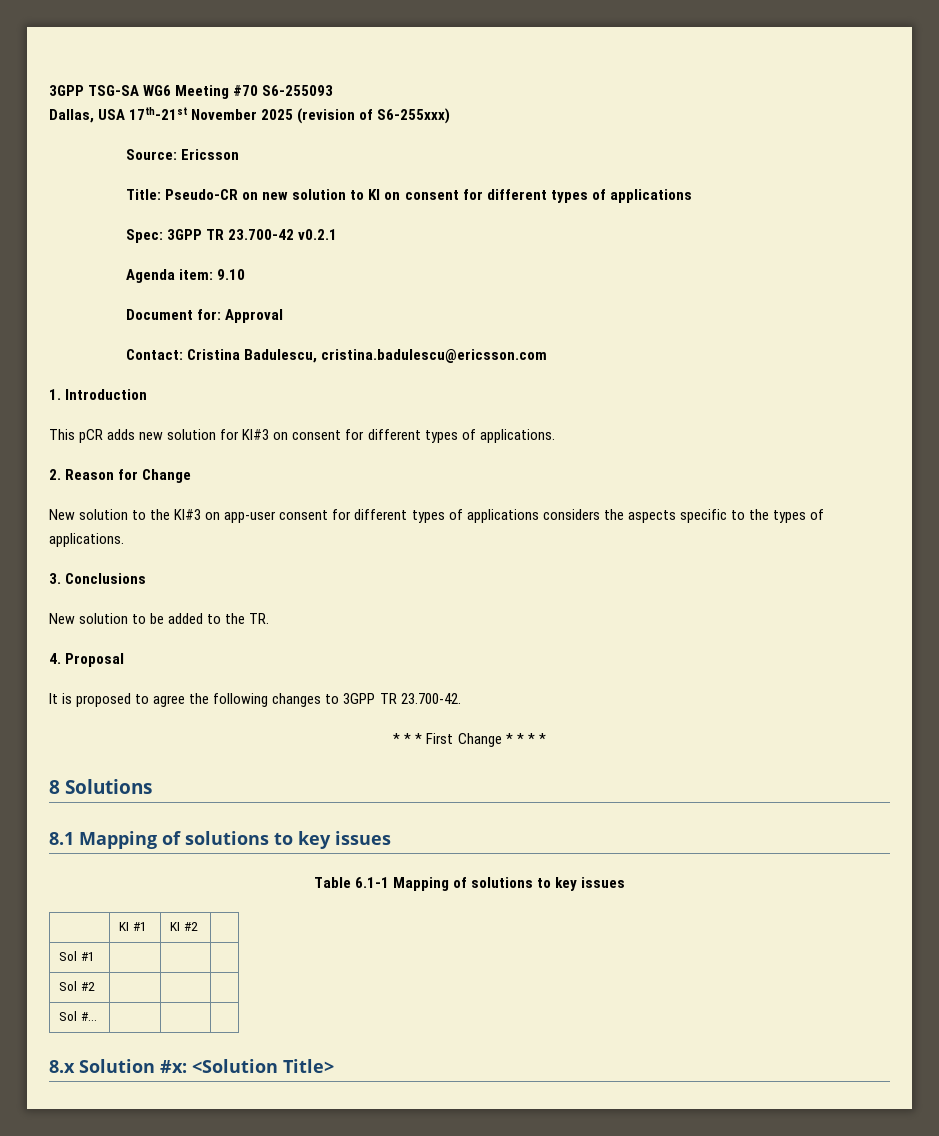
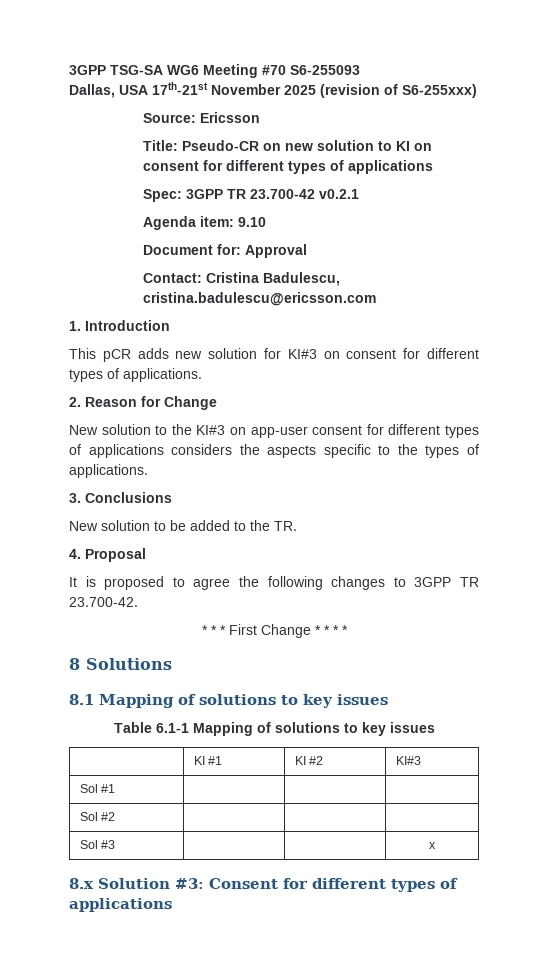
(199, 926) none -> [396,756,422,765] KI#3
[81,1012,98,1021] #... | | | -> [101,840,116,849] [429,842,436,849] #3 | | | x
[160,1059,334,1073] #x: <Solution Title> -> [175,878,458,892] [69,898,172,912] #3: Consent for different types of applications

